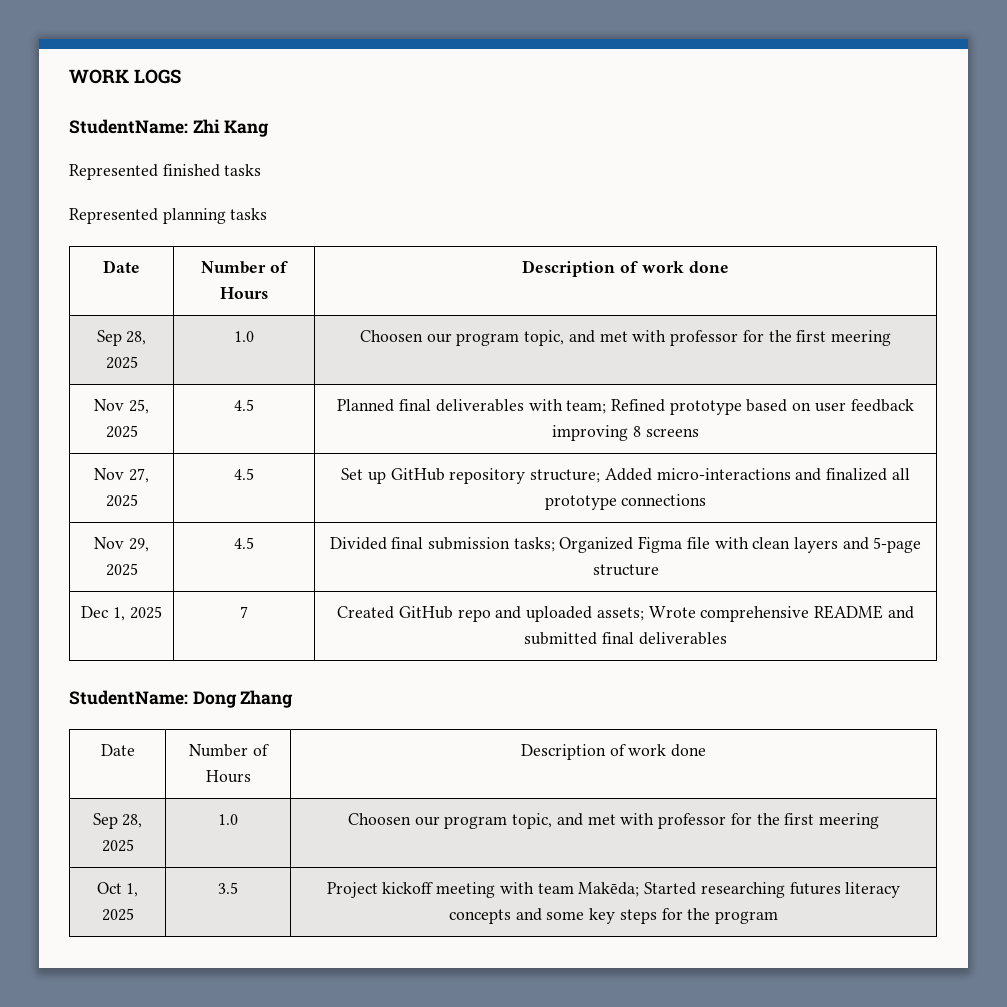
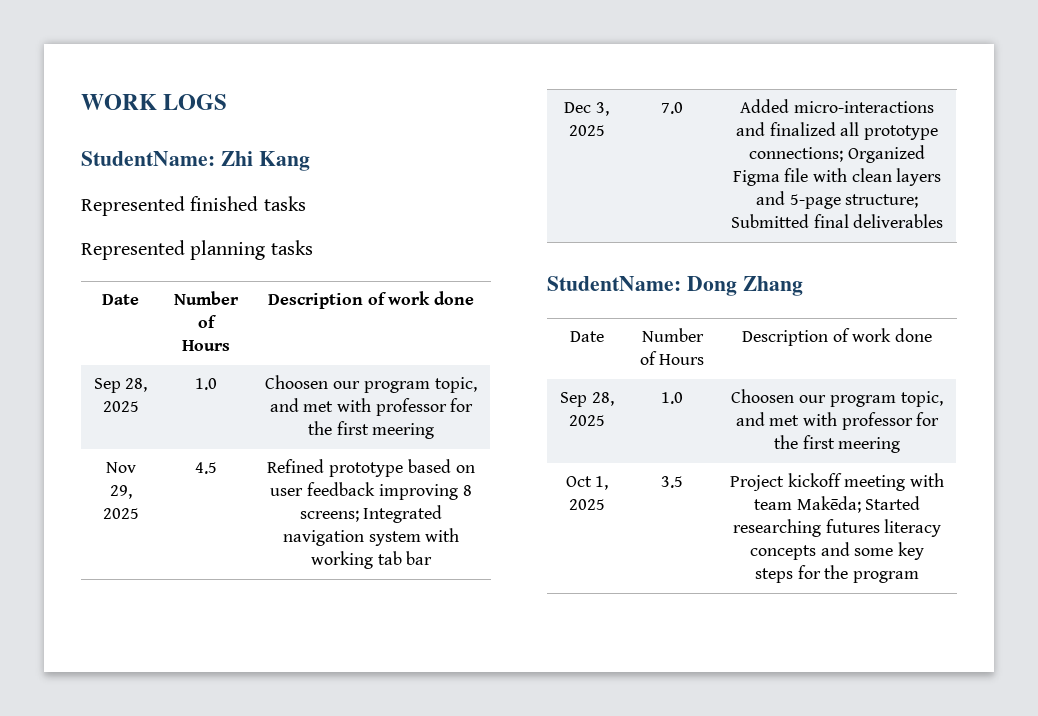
[128,399,149,414] [105,425,138,438] [233,399,254,411] [337,399,607,414] 25, 2025 | 4.5 | Planned final deliverables with team; -> [109,485,132,499] [102,508,139,519] [194,462,217,474] 29, 2025 | 4.5 |
[645,428,699,437] [94,468,149,483] [105,494,138,507] [233,468,254,480] [341,468,601,484] screens // Nov 27, 2025 | 4.5 | Set up GitHub repository structure; -> [299,505,443,523] [282,528,460,546] [310,551,433,569] [564,102,609,116] [568,125,605,136] [660,102,683,114] screens; Integrated navigation system with working tab bar // Dec 3, 2025 | 7.0 |
[621,494,707,506] [94,537,149,552] [105,563,138,576] [233,537,254,549] [329,537,555,552] connections // Nov 29, 2025 | 4.5 | Divided final submission tasks; -> [749,147,844,162] connections;
[592,564,659,576] [81,606,162,621] [239,606,248,618] [337,605,914,622] [524,632,598,645] structure // Dec 1, 2025 | 7 | Created GitHub repo and uploaded assets; Wrote comprehensive README and submitted -> [845,194,919,208] [730,214,809,228] structure; Submitted

